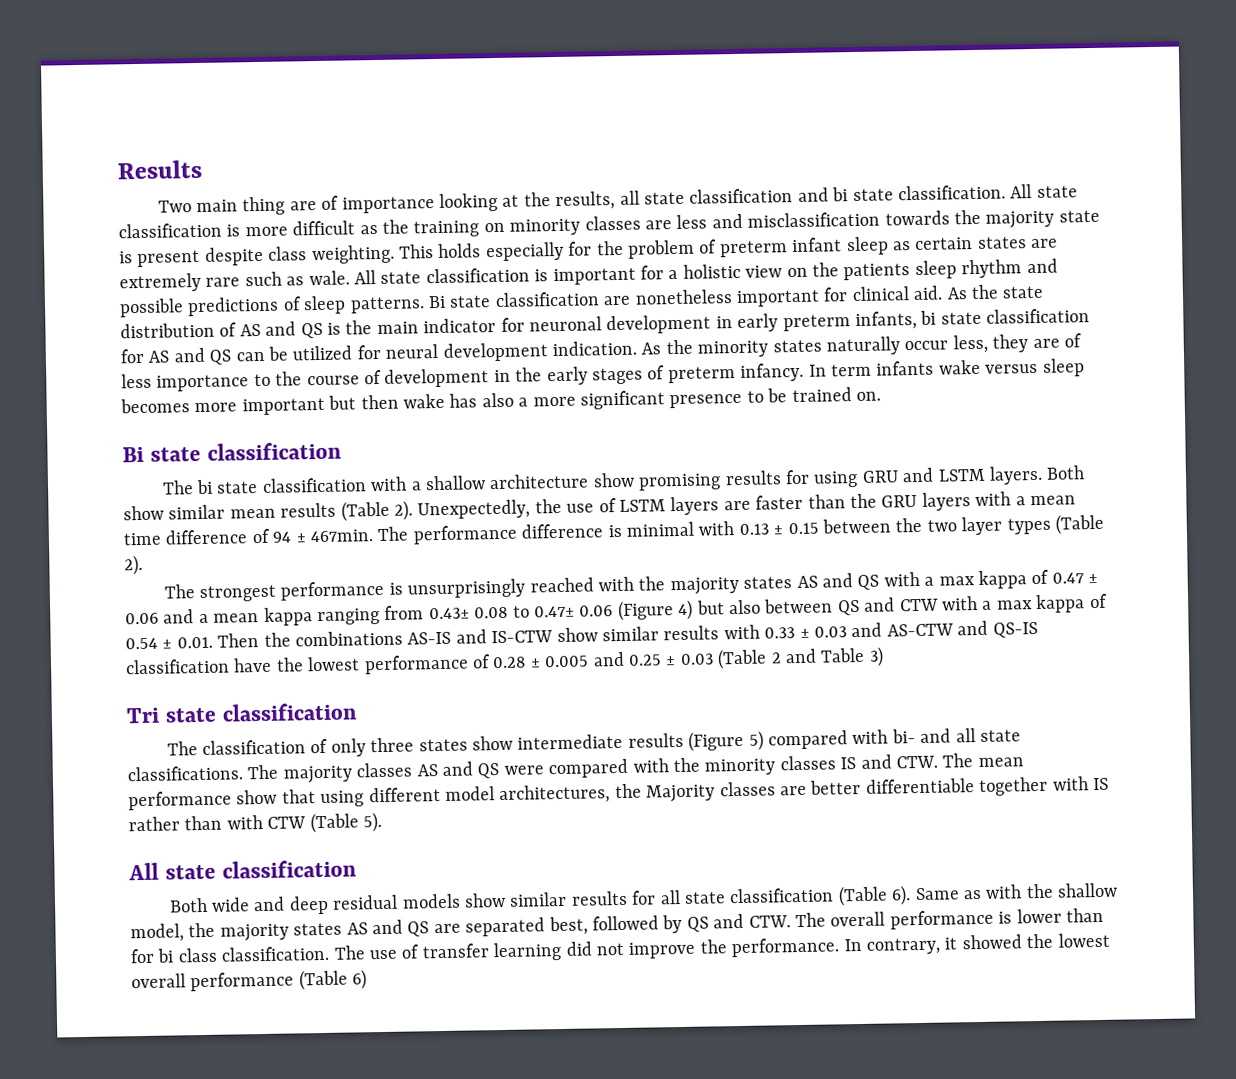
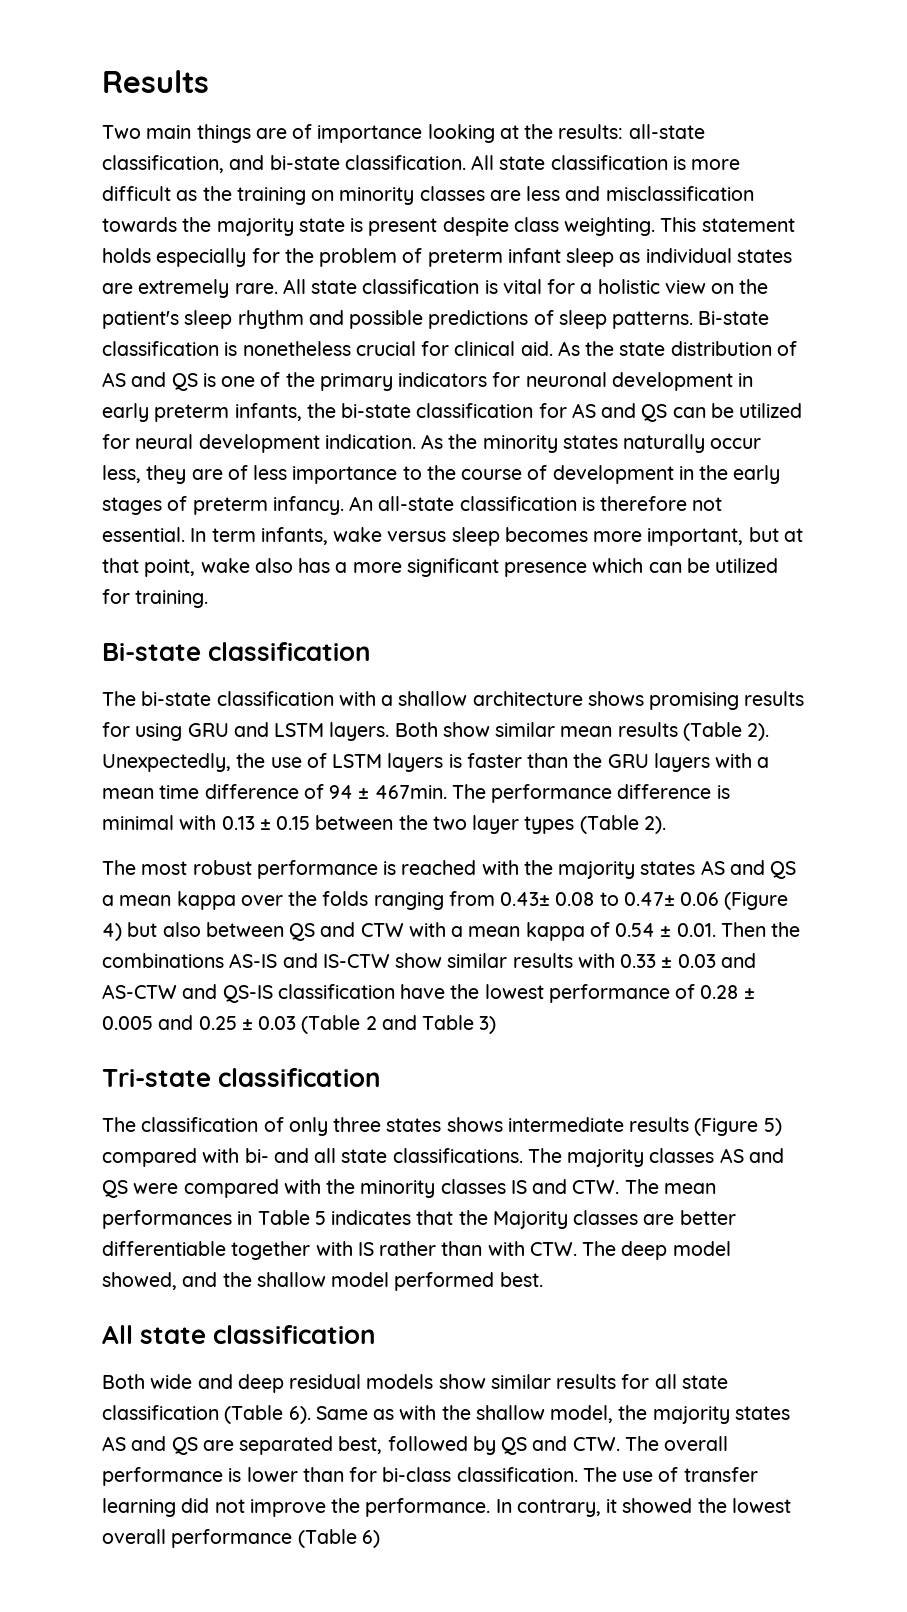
[242,196,286,216] thing -> [196,124,251,143] things
[555,187,894,211] results, all state classification and bi state -> [558,124,705,139] [102,155,340,173] results: all-state classification, and bi-state
(434, 251) none -> [701,218,795,232] statement
[914,237,974,250] certain -> [645,248,732,263] individual
[205,267,636,287] rare such as wale. All state classification is important -> [234,279,542,294] rare. All state classification is vital
[843,263,911,281] patients -> [102,311,179,329] patient's
[428,289,820,309] Bi state classification are nonetheless important -> [698,311,770,325] [102,341,416,356] Bi-state classification is nonetheless crucial
[345,318,497,335] the main indicator -> [221,372,488,391] one of the primary indicators
[920,310,982,325] bi state -> [306,403,412,418] the bi-state
(805, 372) none -> [349,496,723,511] [102,527,185,542] An all-state classification is therefore not essential.
[876,360,935,376] infants -> [260,527,328,545] infants,
[241,387,881,416] [122,441,342,463] [161,479,259,495] important but then wake has also a more significant presence to be trained on. // Bi state classification // The bi state -> [647,527,803,546] [102,558,779,577] [102,589,209,608] [102,642,372,661] [102,691,212,706] important, but at that point, wake also has a more significant presence which can be utilized for training. // Bi-state classification // The bi-state
[592,472,635,488] show -> [587,691,644,706] shows
[723,500,751,511] are -> [448,754,462,768] is
[198,578,526,603] strongest performance is unsurprisingly -> [141,860,397,879] most robust performance is
[883,569,1099,589] [125,607,313,626] with a max kappa of 0.47 ± 0.06 and a mean kappa -> [102,891,369,910] a mean kappa over the folds
[996,600,1033,610] max -> [468,926,521,937] mean
[126,707,216,724] Tri state -> [102,1069,211,1087] Tri-state
[471,735,513,751] show -> [446,1117,503,1132] shows
[128,784,611,811] performance show that using different model architectures, -> [102,1210,454,1229] performances in Table 5 indicates that
[267,812,382,834] CTW (Table 5). -> [529,1241,731,1260] [102,1272,543,1291] CTW. The deep model showed, and the shallow model performed best.
[157,947,218,963] bi class -> [382,1467,452,1482] bi-class

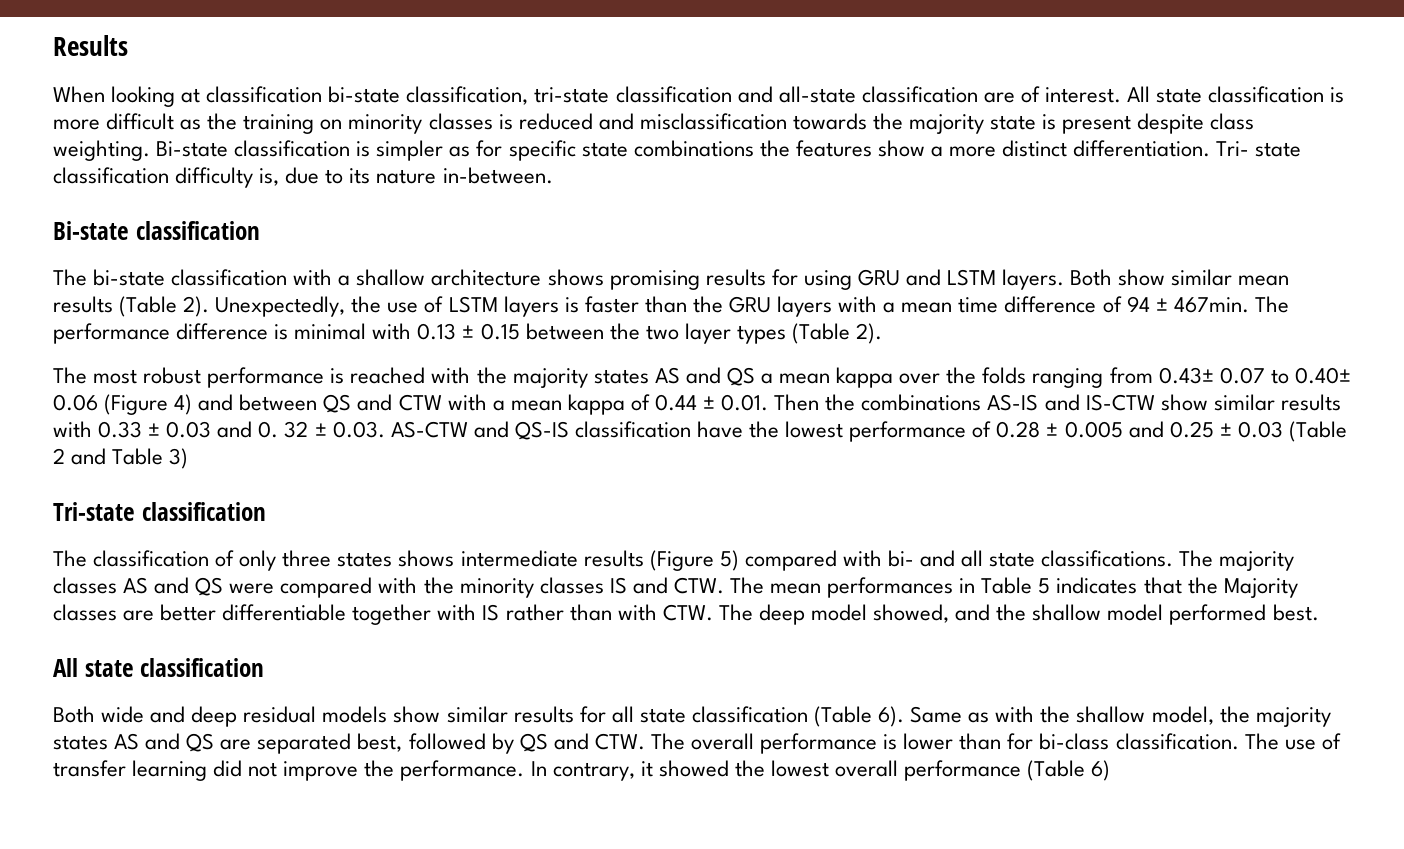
[102,124,705,143] [102,155,466,173] Two main things are of importance looking at the results: all-state classification, and bi-state classification. -> [53,86,1121,107] When looking at classification bi-state classification, tri-state classification and all-state classification are of interest.
[489,186,561,201] are less -> [498,113,593,130] is reduced
[660,217,795,232] [102,248,792,267] [102,279,769,298] [102,310,770,329] [102,341,797,356] [102,372,754,391] [102,403,803,422] [102,434,762,453] [102,465,781,484] [102,496,723,515] [102,527,803,546] [102,558,779,577] [102,589,209,608] This statement holds especially for the problem of preterm infant sleep as individual states are extremely rare. All state classification is vital for a holistic view on the patient's sleep rhythm and possible predictions of sleep patterns. Bi-state classification is nonetheless crucial for clinical aid. As the state distribution of AS and QS is one of the primary indicators for neuronal development in early preterm infants, the bi-state classification for AS and QS can be utilized for neural development indication. As the minority states naturally occur less, they are of less importance to the course of development in the early stages of preterm infancy. An all-state classification is therefore not essential. In term infants, wake versus sleep becomes more important, but at that point, wake also has a more significant presence which can be utilized for training. -> [156,140,1302,161] [53,167,553,188] Bi-state classification is simpler as for specific state combinations the features show a more distinct differentiation. Tri- state classification difficulty is, due to its nature in-between.
[555,892,675,906] 0.08 to 0.47± -> [1219,367,1351,384] 0.07 to 0.40±
[127,922,201,937] but also -> [198,394,234,411] and
[615,923,656,937] 0.54 -> [654,394,697,411] 0.44
(756, 960) none -> [258,421,385,438] 0. 32 ± 0.03.

